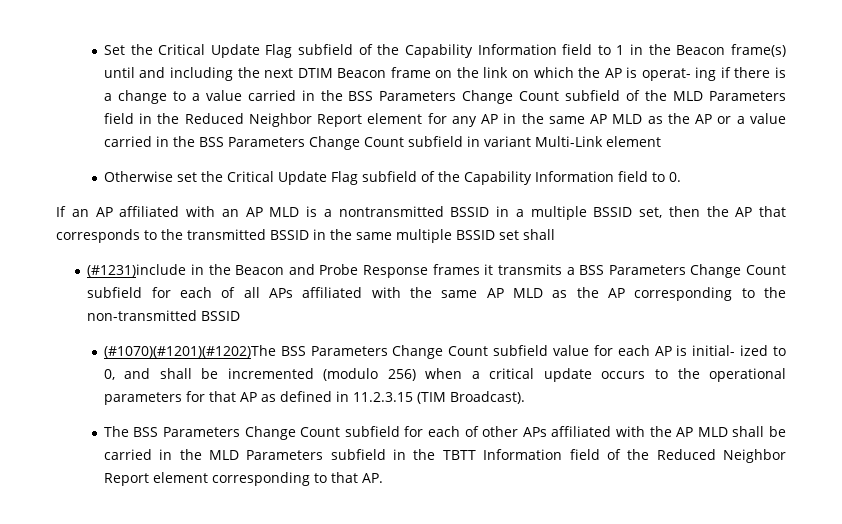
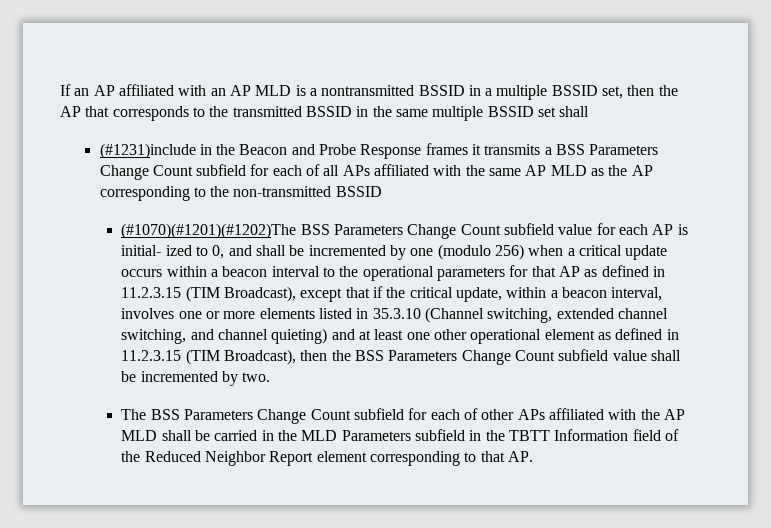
[103,44,786,58] [103,67,786,81] [103,90,786,104] [103,113,787,127] [103,136,661,150] [103,171,681,185] Set the Critical Update Flag subfield of the Capability Information field to 1 in the Beacon frame(s) until and including the next DTIM Beacon frame on the link on which the AP is operat- ing if there is a change to a value carried in the BSS Parameters Change Count subfield of the MLD Parameters field in the Reduced Neighbor Report element for any AP in the same AP MLD as the AP or a value carried in the BSS Parameters Change Count subfield in variant Multi-Link element // Otherwise set the Critical Update Flag subfield of the Capability Information field to 0. // -> (60, 90) none
(314, 373) none -> [390,245,434,260] by one
(646, 375) none -> [166,266,320,277] within a beacon interval
[449,391,525,404] Broadcast). -> [224,286,663,302] [121,307,668,323] [121,328,679,344] [121,349,681,365] [121,371,271,386] Broadcast), except that if the critical update, within a beacon interval, involves one or more elements listed in 35.3.10 (Channel switching, extended channel switching, and channel quieting) and at least one other operational element as defined in 11.2.3.15 (TIM Broadcast), then the BSS Parameters Change Count subfield value shall be incremented by two.

